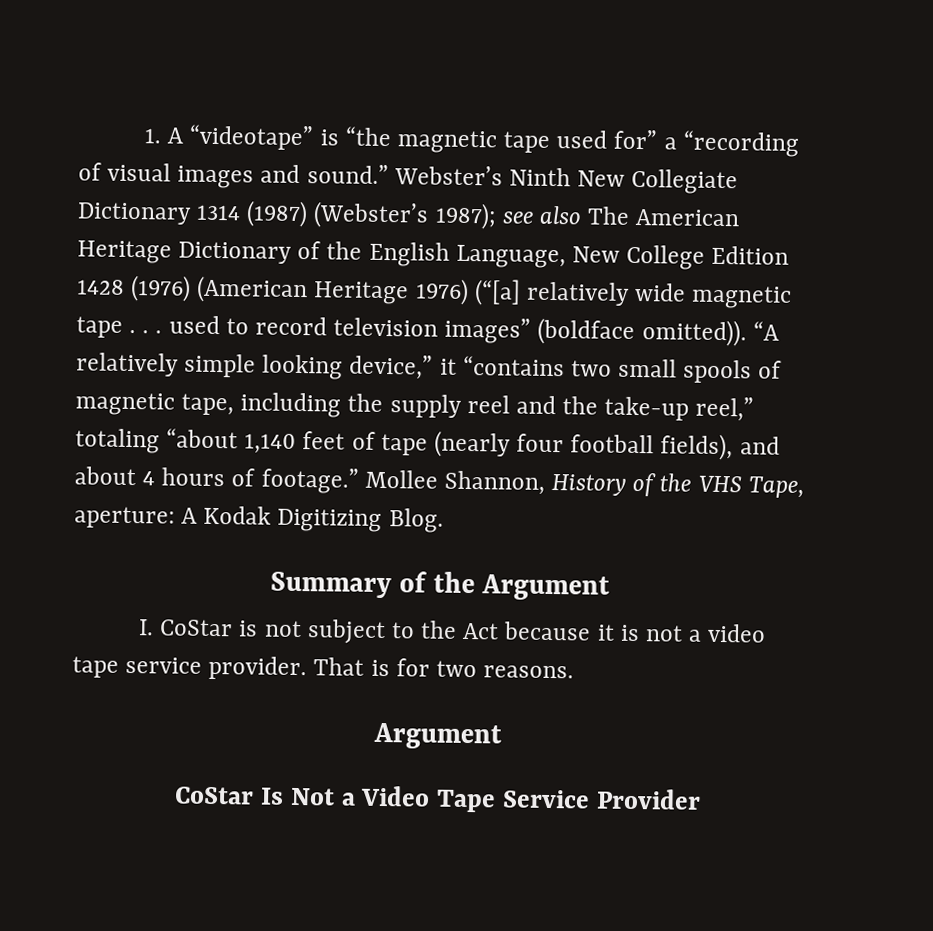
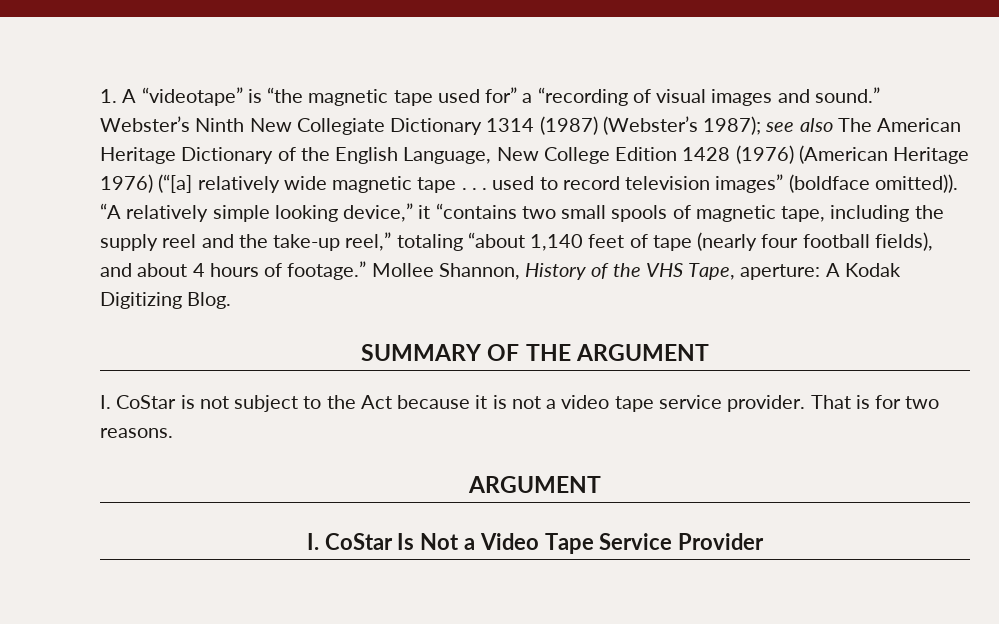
[269,571,611,601] Summary of the Argument -> [361,344,709,361] SUMMARY OF THE ARGUMENT
[373,722,502,750] Argument // -> [468,476,601,493] [306,533,319,550] ARGUMENT // I.

